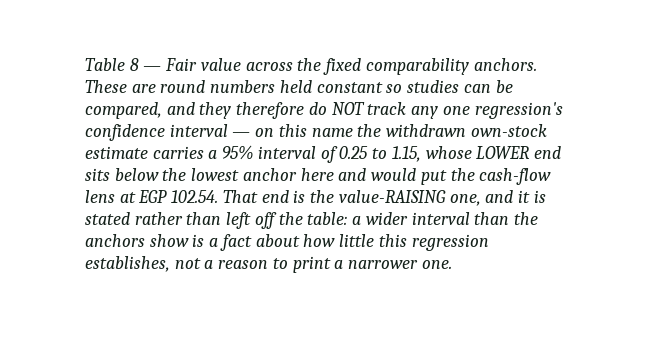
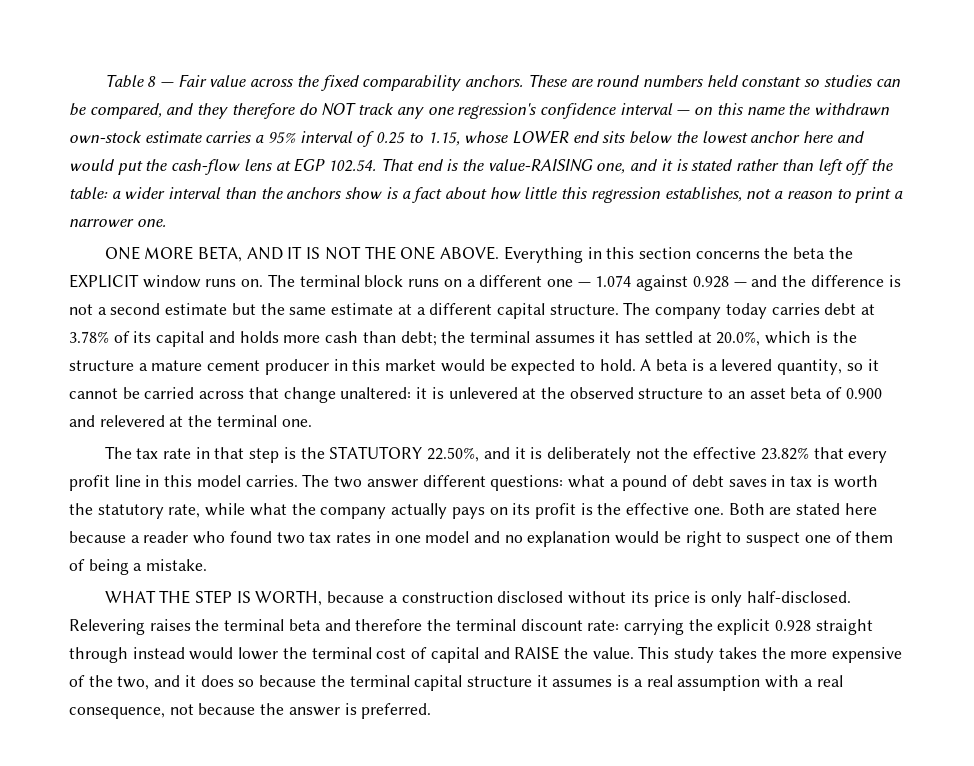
(452, 264) none -> [104,246,853,263] [69,274,901,291] [69,302,876,319] [69,331,857,347] [69,359,879,375] [69,387,882,403] [69,415,312,427] [104,446,888,463] [69,474,878,491] [69,503,877,519] [69,531,894,547] [69,559,208,575] [104,590,851,607] [69,619,873,635] [69,646,903,663] [69,675,843,691] [69,703,432,719] // ONE MORE BETA, AND IT IS NOT THE ONE ABOVE. Everything in this section concerns the beta the EXPLICIT window runs on. The terminal block runs on a different one — 1.074 against 0.928 — and the difference is not a second estimate but the same estimate at a different capital structure. The company today carries debt at 3.78% of its capital and holds more cash than debt; the terminal assumes it has settled at 20.0%, which is the structure a mature cement producer in this market would be expected to hold. A beta is a levered quantity, so it cannot be carried across that change unaltered: it is unlevered at the observed structure to an asset beta of 0.900 and relevered at the terminal one. // The tax rate in that step is the STATUTORY 22.50%, and it is deliberately not the effective 23.82% that every profit line in this model carries. The two answer different questions: what a pound of debt saves in tax is worth the statutory rate, while what the company actually pays on its profit is the effective one. Both are stated here because a reader who found two tax rates in one model and no explanation would be right to suspect one of them of being a mistake. // WHAT THE STEP IS WORTH, because a construction disclosed without its price is only half-disclosed. Relevering raises the terminal beta and therefore the terminal discount rate: carrying the explicit 0.928 straight through instead would lower the terminal cost of capital and RAISE the value. This study takes the more expensive of the two, and it does so because the terminal capital structure it assumes is a real assumption with a real consequence, not because the answer is preferred.

